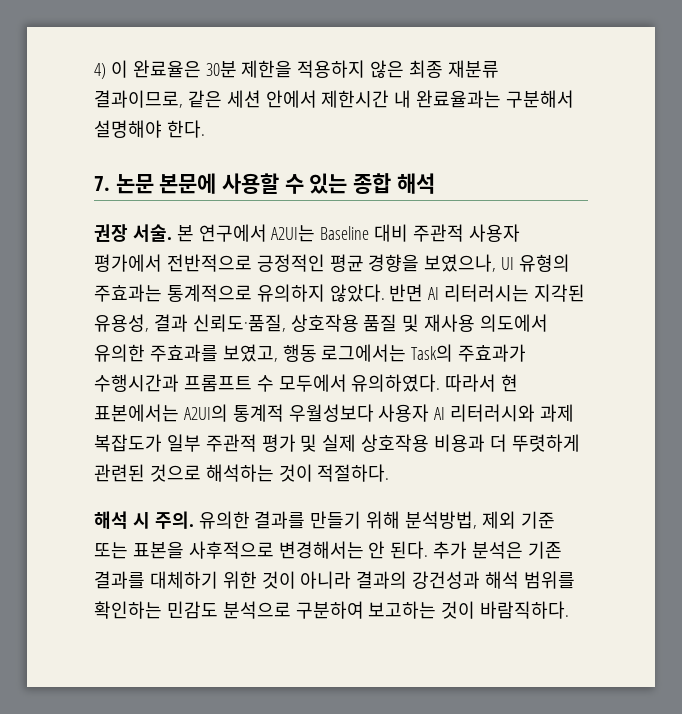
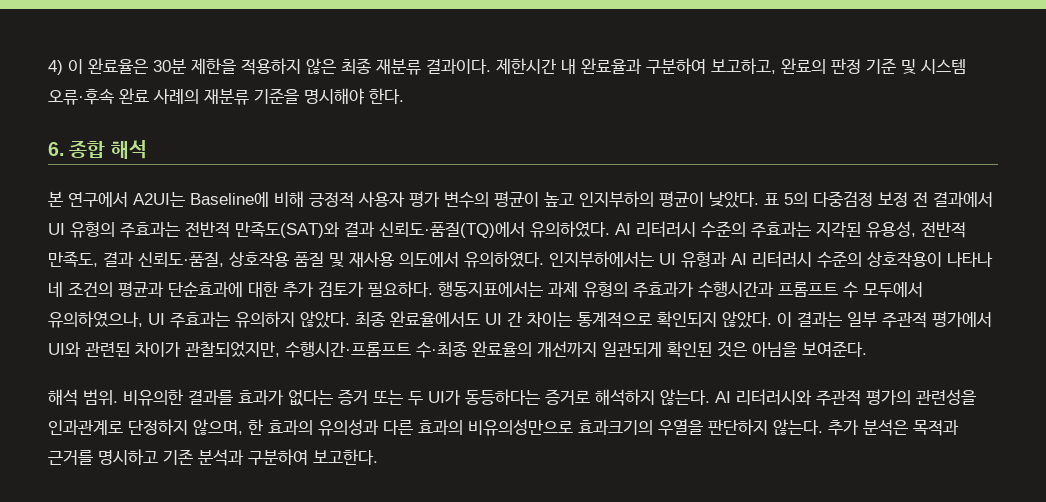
[94,90,575,108] [94,120,205,138] [94,173,348,194] 결과이므로, 같은 세션 안에서 제한시간 내 완료율과는 구분해서 설명해야 한다. // 7. 논문 본문에 사용할 수 있는 -> [426,58,966,74] [48,88,404,105] [48,142,64,156] 결과이다. 제한시간 내 완료율과 구분하여 보고하고, 완료의 판정 기준 및 시스템 오류·후속 완료 사례의 재분류 기준을 명시해야 한다. // 6.
[94,224,172,242] 권장 서술. -> (147, 149) none
[320,224,520,242] [94,254,571,272] [94,284,586,302] [94,314,149,332] Baseline 대비 주관적 사용자 평가에서 전반적으로 긍정적인 평균 경향을 보였으나, UI 유형의 주효과는 통계적으로 유의하지 않았다. 반면 AI 리터러시는 지각된 유용성, -> [190,191,993,208] [48,221,966,238] [48,251,98,267] Baseline에 비해 긍정적 사용자 평가 변수의 평균이 높고 인지부하의 평균이 낮았다. 표 5의 다중검정 보정 전 결과에서 UI 유형의 주효과는 전반적 만족도(SAT)와 결과 신뢰도·품질(TQ)에서 유의하였다. AI 리터러시 수준의 주효과는 지각된 유용성, 전반적 만족도,
[94,344,454,362] 유의한 주효과를 보였고, 행동 로그에서는 Task의 -> [464,251,993,268] [48,281,628,298] 유의하였다. 인지부하에서는 UI 유형과 AI 리터러시 수준의 상호작용이 나타나 네 조건의 평균과 단순효과에 대한 추가 검토가 필요하다. 행동지표에서는 과제 유형의
[351,374,519,392] [94,404,575,422] [94,434,580,452] [94,464,390,482] [94,511,555,529] [94,541,562,559] [94,571,575,589] [94,601,570,619] 유의하였다. 따라서 현 표본에서는 A2UI의 통계적 우월성보다 사용자 AI 리터러시와 과제 복잡도가 일부 주관적 평가 및 실제 상호작용 비용과 더 뚜렷하게 관련된 것으로 해석하는 것이 적절하다. // 해석 시 주의. 유의한 결과를 만들기 위해 분석방법, 제외 기준 또는 표본을 사후적으로 변경해서는 안 된다. 추가 분석은 기존 결과를 대체하기 위한 것이 아니라 결과의 강건성과 해석 범위를 확인하는 민감도 분석으로 구분하여 보고하는 것이 바람직하다. -> [48,311,992,328] [48,341,867,358] [48,389,976,406] [48,419,959,436] [48,449,378,466] 유의하였으나, UI 주효과는 유의하지 않았다. 최종 완료율에서도 UI 간 차이는 통계적으로 확인되지 않았다. 이 결과는 일부 주관적 평가에서 UI와 관련된 차이가 관찰되었지만, 수행시간·프롬프트 수·최종 완료율의 개선까지 일관되게 확인된 것은 아님을 보여준다. // 해석 범위. 비유의한 결과를 효과가 없다는 증거 또는 두 UI가 동등하다는 증거로 해석하지 않는다. AI 리터러시와 주관적 평가의 관련성을 인과관계로 단정하지 않으며, 한 효과의 유의성과 다른 효과의 비유의성만으로 효과크기의 우열을 판단하지 않는다. 추가 분석은 목적과 근거를 명시하고 기존 분석과 구분하여 보고한다.

